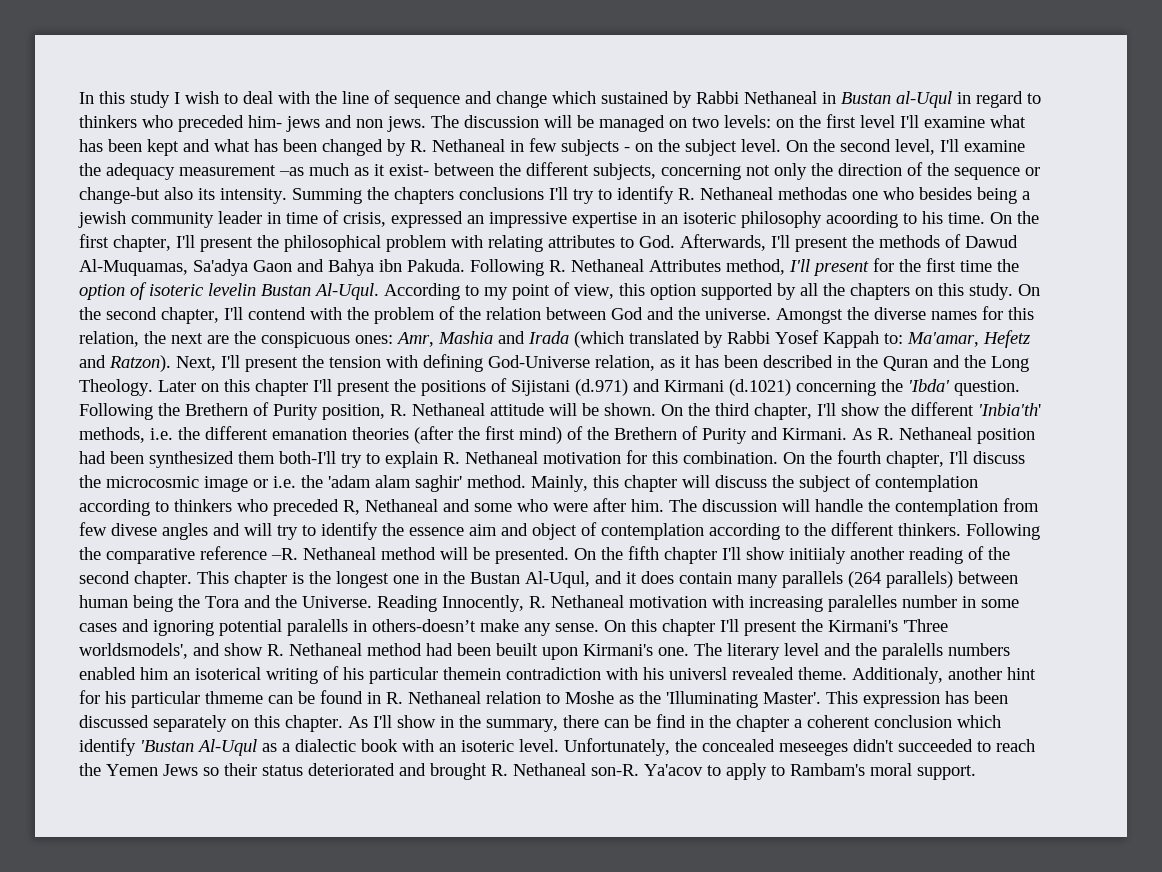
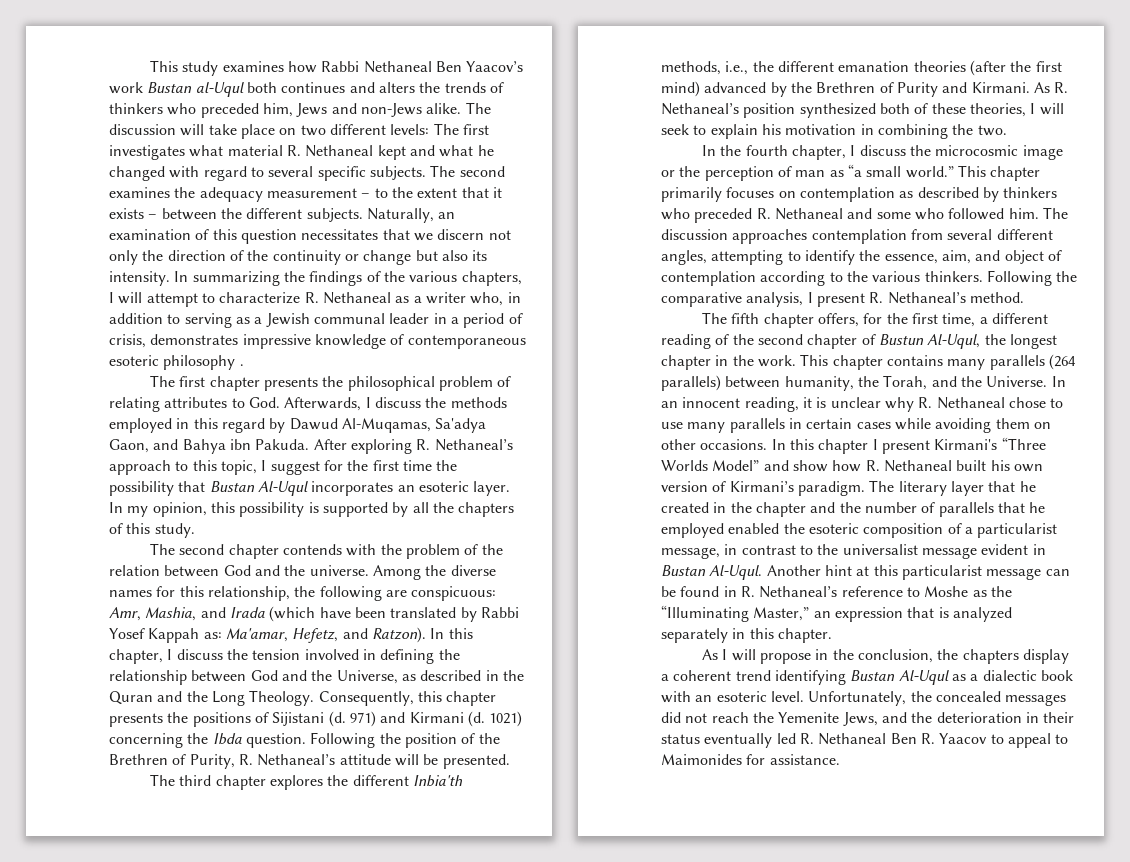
[79,90,1041,108] [79,114,1026,132] [79,138,1025,156] [79,162,741,180] In this study I wish to deal with the line of sequence and change which sustained by Rabbi Nethaneal in Bustan al-Uqul in regard to thinkers who preceded him- jews and non jews. The discussion will be managed on two levels: on the first level I'll examine what has been kept and what has been changed by R. Nethaneal in few subjects - on the subject level. On the second level, I'll examine the adequacy measurement –as much as it exist- between the different subjects, concerning -> [150,60,524,76] [109,82,504,97] [109,102,491,118] [109,123,489,139] [109,145,494,160] [109,165,505,181] [109,187,502,202] [109,208,456,223] [109,229,485,244] This study examines how Rabbi Nethaneal Ben Yaacov’s work Bustan al-Uqul both continues and alters the trends of thinkers who preceded him, Jews and non-Jews alike. The discussion will take place on two different levels: The first investigates what material R. Nethaneal kept and what he changed with regard to several specific subjects. The second examines the adequacy measurement – to the extent that it exists – between the different subjects. Naturally, an examination of this question necessitates that we discern
[954,167,1040,180] [79,186,1030,204] [78,210,1039,228] [79,234,253,252] sequence or change-but also its intensity. Summing the chapters conclusions I'll try to identify R. Nethaneal methodas one who besides being a jewish community leader in time of crisis, expressed an impressive expertise in an isoteric philosophy acoording to his time. On the first chapter, I'll present -> [272,250,488,265] [109,271,522,286] [109,292,521,307] [109,313,523,328] [109,334,526,349] [109,355,244,370] [150,375,319,391] continuity or change but also its intensity. In summarizing the findings of the various chapters, I will attempt to characterize R. Nethaneal as a writer who, in addition to serving as a Jewish communal leader in a period of crisis, demonstrates impressive knowledge of contemporaneous esoteric philosophy . // The first chapter presents
[451,235,483,248] with -> [497,376,512,387] of
[771,234,1018,252] [79,259,869,276] I'll present the methods of Dawud Al-Muquamas, Sa'adya Gaon and Bahya ibn Pakuda. Following R. Nethaneal Attributes method, I'll present -> [365,397,507,408] [109,418,487,433] [109,439,513,454] [109,460,320,475] I discuss the methods employed in this regard by Dawud Al-Muqamas, Sa'adya Gaon, and Bahya ibn Pakuda. After exploring R. Nethaneal’s approach to this topic, I suggest
[79,282,696,300] option of isoteric levelin Bustan Al-Uqul. According to my point of view, this option -> [109,481,511,496] [109,502,319,517] possibility that Bustan Al-Uqul incorporates an esoteric layer. In my opinion, this possibility is
[915,287,933,296] on -> [109,523,123,534] of
[1018,284,1040,296] [79,307,306,324] On the second chapter, I'll contend -> [150,543,343,559] // The second chapter contends
[776,308,843,324] Amongst -> [372,565,421,580] Among
[79,331,493,348] relation, the next are the conspicuous ones: Amr, Mashia -> [207,586,497,601] [109,607,197,621] relationship, the following are conspicuous: Amr, Mashia,
(624, 339) none -> [319,607,386,618] have been
[884,330,1030,348] [79,354,758,372] to: Ma'amar, Hefetz and Ratzon). Next, I'll present the tension with defining God-Universe relation, as it has been -> [203,627,473,643] [109,649,460,664] [109,670,416,685] as: Ma'amar, Hefetz, and Ratzon). In this chapter, I discuss the tension involved in defining the relationship between God and the Universe, as
[158,378,791,396] Later on this chapter I'll present the positions of Sijistani (d.971) and Kirmani (d.1021) -> [318,691,497,706] [109,711,523,727] Consequently, this chapter presents the positions of Sijistani (d. 971) and Kirmani (d. 1021)
[908,379,950,392] 'Ibda' -> [212,733,242,745] Ibda
[185,402,1041,420] [79,427,173,443] Brethern of Purity position, R. Nethaneal attitude will be shown. On the third chapter, I'll show the different 'Inbia'th' methods, i.e. -> [404,733,500,748] [109,754,510,769] [150,774,464,790] [661,61,749,75] position of the Brethren of Purity, R. Nethaneal’s attitude will be presented. // The third chapter explores the different Inbia'th methods, i.e.,
[567,426,677,440] of the Brethern -> [704,82,876,97] advanced by the Brethren
[899,427,1035,444] [79,450,805,468] Nethaneal position had been synthesized them both-I'll try to explain R. Nethaneal motivation for this combination. On -> [661,103,1064,118] [661,124,1007,139] [702,145,717,156] Nethaneal’s position synthesized both of these theories, I will seek to explain his motivation in combining the two. // In
[949,451,968,464] I'll -> [850,145,856,156] I
[273,474,978,492] [79,499,360,516] i.e. the 'adam alam saghir' method. Mainly, this chapter will discuss the subject of contemplation according to thinkers who preceded R, -> [679,164,1041,181] [661,187,1058,202] [661,208,771,223] the perception of man as “a small world.” This chapter primarily focuses on contemplation as described by thinkers who preceded R.
[553,498,626,512] were after -> [948,208,1005,220] followed
[782,498,1039,516] [79,522,298,540] will handle the contemplation from few divese angles and will try -> [732,229,1053,244] [661,250,784,265] approaches contemplation from several different angles, attempting
[409,524,497,536] essence aim -> [884,250,971,264] essence, aim,
[831,522,894,536] different -> [872,271,921,282] various
[200,546,1010,564] [79,571,732,588] reference –R. Nethaneal method will be presented. On the fifth chapter I'll show initiialy another reading of the second chapter. This chapter is the longest one in the Bustan Al-Uqul, and it does contain -> [746,292,1024,307] [702,312,1049,328] [661,334,1057,349] [661,354,943,370] analysis, I present R. Nethaneal’s method. // The fifth chapter offers, for the first time, a different reading of the second chapter of Bustun Al-Uqul, the longest chapter in the work. This chapter contains
[79,595,1019,612] [79,619,948,636] [79,643,188,659] human being the Tora and the Universe. Reading Innocently, R. Nethaneal motivation with increasing paralelles number in some cases and ignoring potential paralells in others-doesn’t make any sense. On this chapter I'll present the Kirmani's 'Three worldsmodels', -> [784,375,1066,391] [661,397,1064,412] [661,418,1051,433] [661,437,1046,454] [661,460,760,471] humanity, the Torah, and the Universe. In an innocent reading, it is unclear why R. Nethaneal chose to use many parallels in certain cases while avoiding them on other occasions. In this chapter I present Kirmani's “Three Worlds Model”
[267,643,1010,660] [79,666,1036,684] [79,690,263,708] R. Nethaneal method had been beuilt upon Kirmani's one. The literary level and the paralells numbers enabled him an isoterical writing of his particular themein contradiction with his universl revealed theme. Additionaly, another hint for his particular thmeme -> [832,460,1043,472] [661,480,1036,496] [661,502,1046,517] [661,523,1058,538] [661,544,1046,559] [661,565,1042,580] how R. Nethaneal built his own version of Kirmani’s paradigm. The literary layer that he created in the chapter and the number of parallels that he employed enabled the esoteric composition of a particularist message, in contrast to the universalist message evident in Bustan Al-Uqul. Another hint at this particularist message
[408,691,541,704] Nethaneal relation -> [759,586,903,598] Nethaneal’s reference
[666,691,1008,708] [79,714,1001,732] [79,738,194,756] 'Illuminating Master'. This expression has been discussed separately on this chapter. As I'll show in the summary, there can be find in the chapter a coherent conclusion which identify 'Bustan -> [661,605,1012,622] [661,628,832,643] [702,649,1070,664] [661,670,896,685] “Illuminating Master,” an expression that is analyzed separately in this chapter. // As I will propose in the conclusion, the chapters display a coherent trend identifying Bustan
[461,740,514,752] isoteric -> [716,691,767,702] esoteric
[779,739,1035,756] [79,763,976,780] meseeges didn't succeeded to reach the Yemen Jews so their status deteriorated and brought R. Nethaneal son-R. Ya'acov to apply to Rambam's moral support. -> [1005,694,1067,706] [661,712,1075,726] [661,733,1069,748] [661,754,840,765] messages did not reach the Yemenite Jews, and the deterioration in their status eventually led R. Nethaneal Ben R. Yaacov to appeal to Maimonides for assistance.

